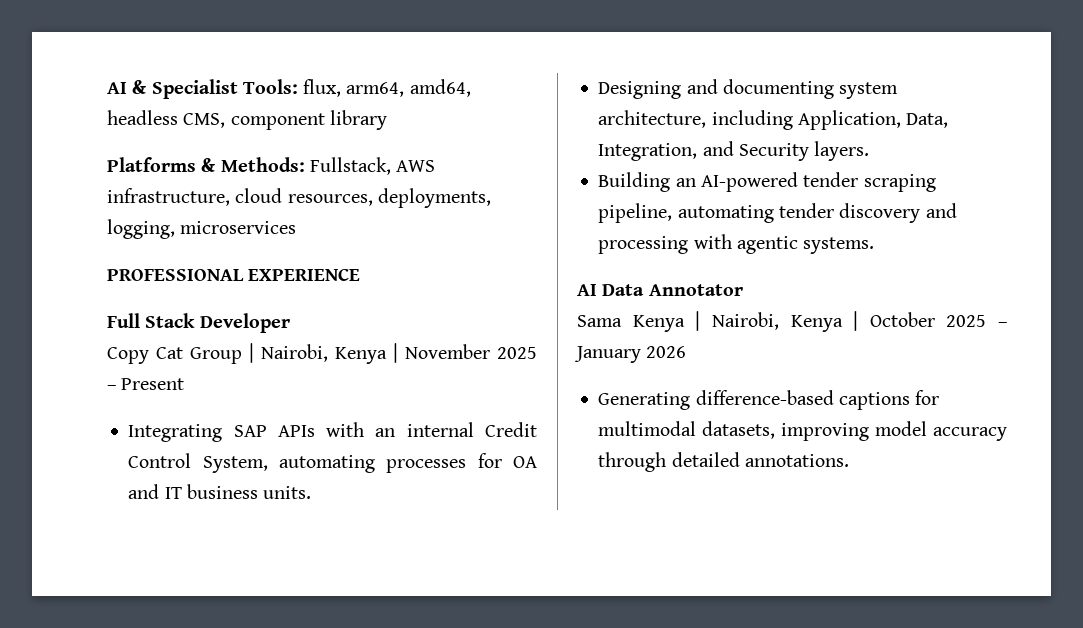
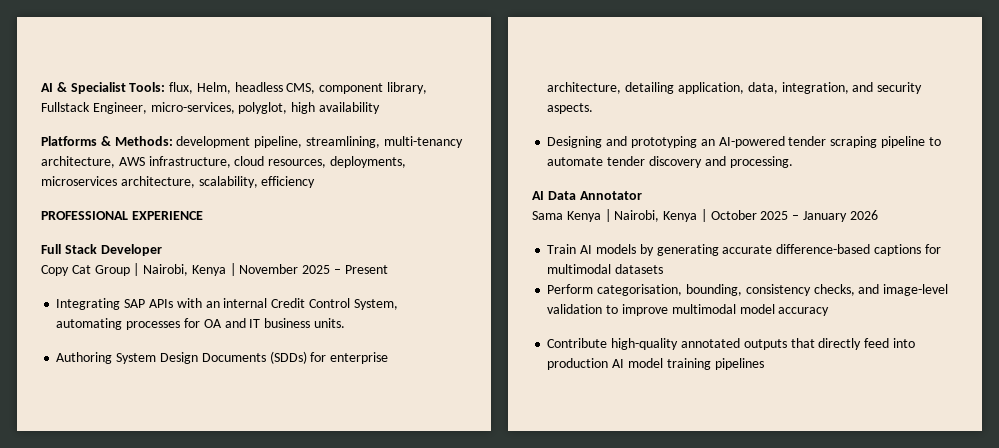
[346,79,471,97] arm64, amd64, -> [196,82,231,94] Helm,
[329,110,387,130] [107,157,391,175] library // Platforms & Methods: Fullstack, -> [387,82,428,94] [41,102,380,114] [41,136,463,148] [41,156,115,168] library, Fullstack Engineer, micro-services, polyglot, high availability // Platforms & Methods: development pipeline, streamlining, multi-tenancy architecture,
[107,219,175,239] logging, -> (406, 162) none
(297, 227) none -> [120,176,316,188] architecture, scalability, efficiency
[598,79,899,99] [598,110,949,130] [598,141,870,161] [598,172,936,192] [598,203,957,223] [598,234,875,254] Designing and documenting system architecture, including Application, Data, Integration, and Security layers. // Building an AI-powered tender scraping pipeline, automating tender discovery and processing with agentic systems. -> [56,351,389,364] [547,82,923,94] [547,103,594,114] [547,136,941,148] [547,156,793,168] Authoring System Design Documents (SDDs) for enterprise architecture, detailing application, data, integration, and security aspects. // Designing and prototyping an AI-powered tender scraping pipeline to automate tender discovery and processing.
[598,390,940,410] [598,421,1007,441] [598,452,849,472] Generating difference-based captions for multimodal datasets, improving model accuracy through detailed annotations. -> [547,244,941,256] [547,264,664,274] [547,284,949,296] [547,304,830,316] [547,338,915,350] [547,358,764,370] Train AI models by generating accurate difference-based captions for multimodal datasets // Perform categorisation, bounding, consistency checks, and image-level validation to improve multimodal model accuracy // Contribute high-quality annotated outputs that directly feed into production AI model training pipelines

